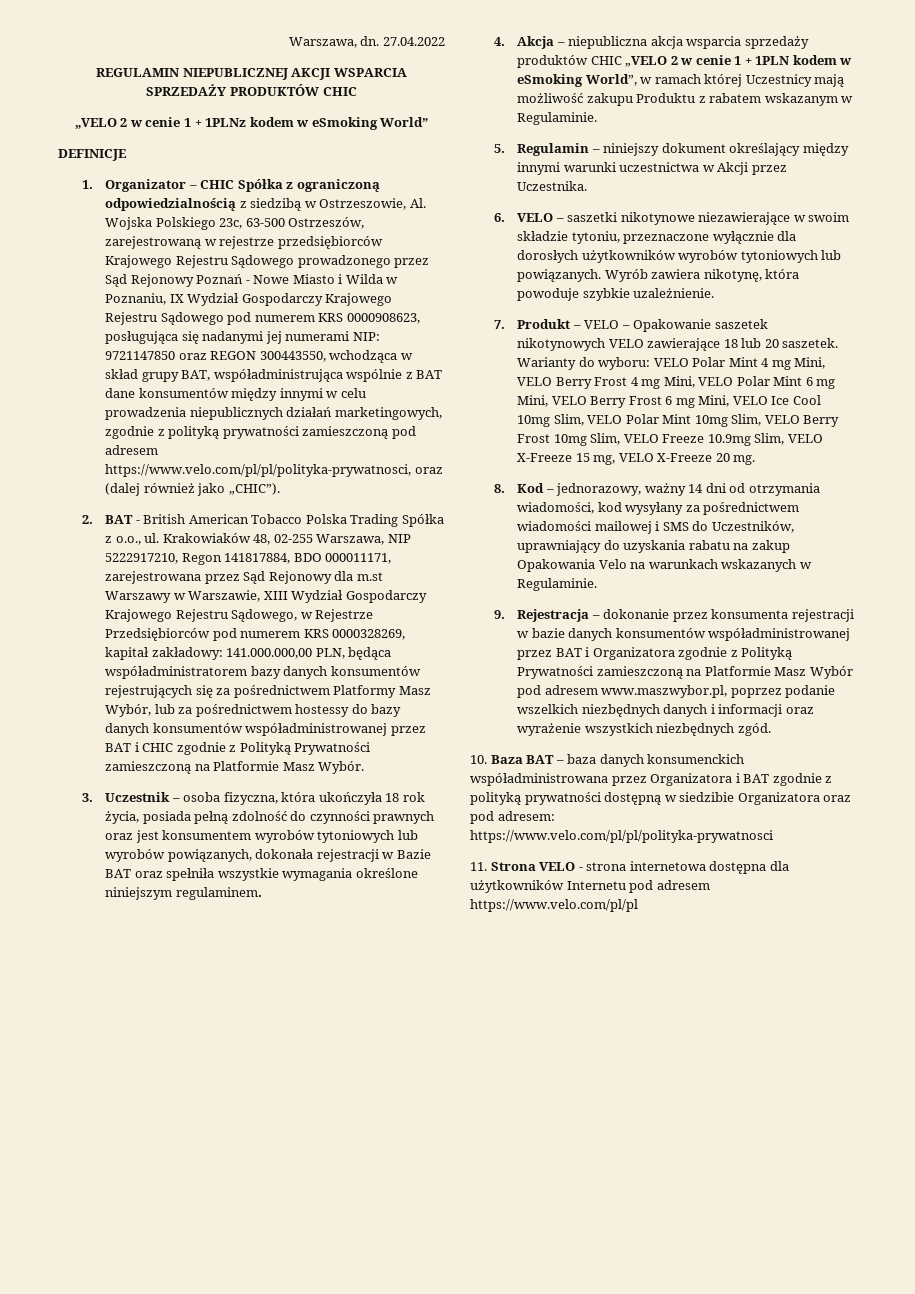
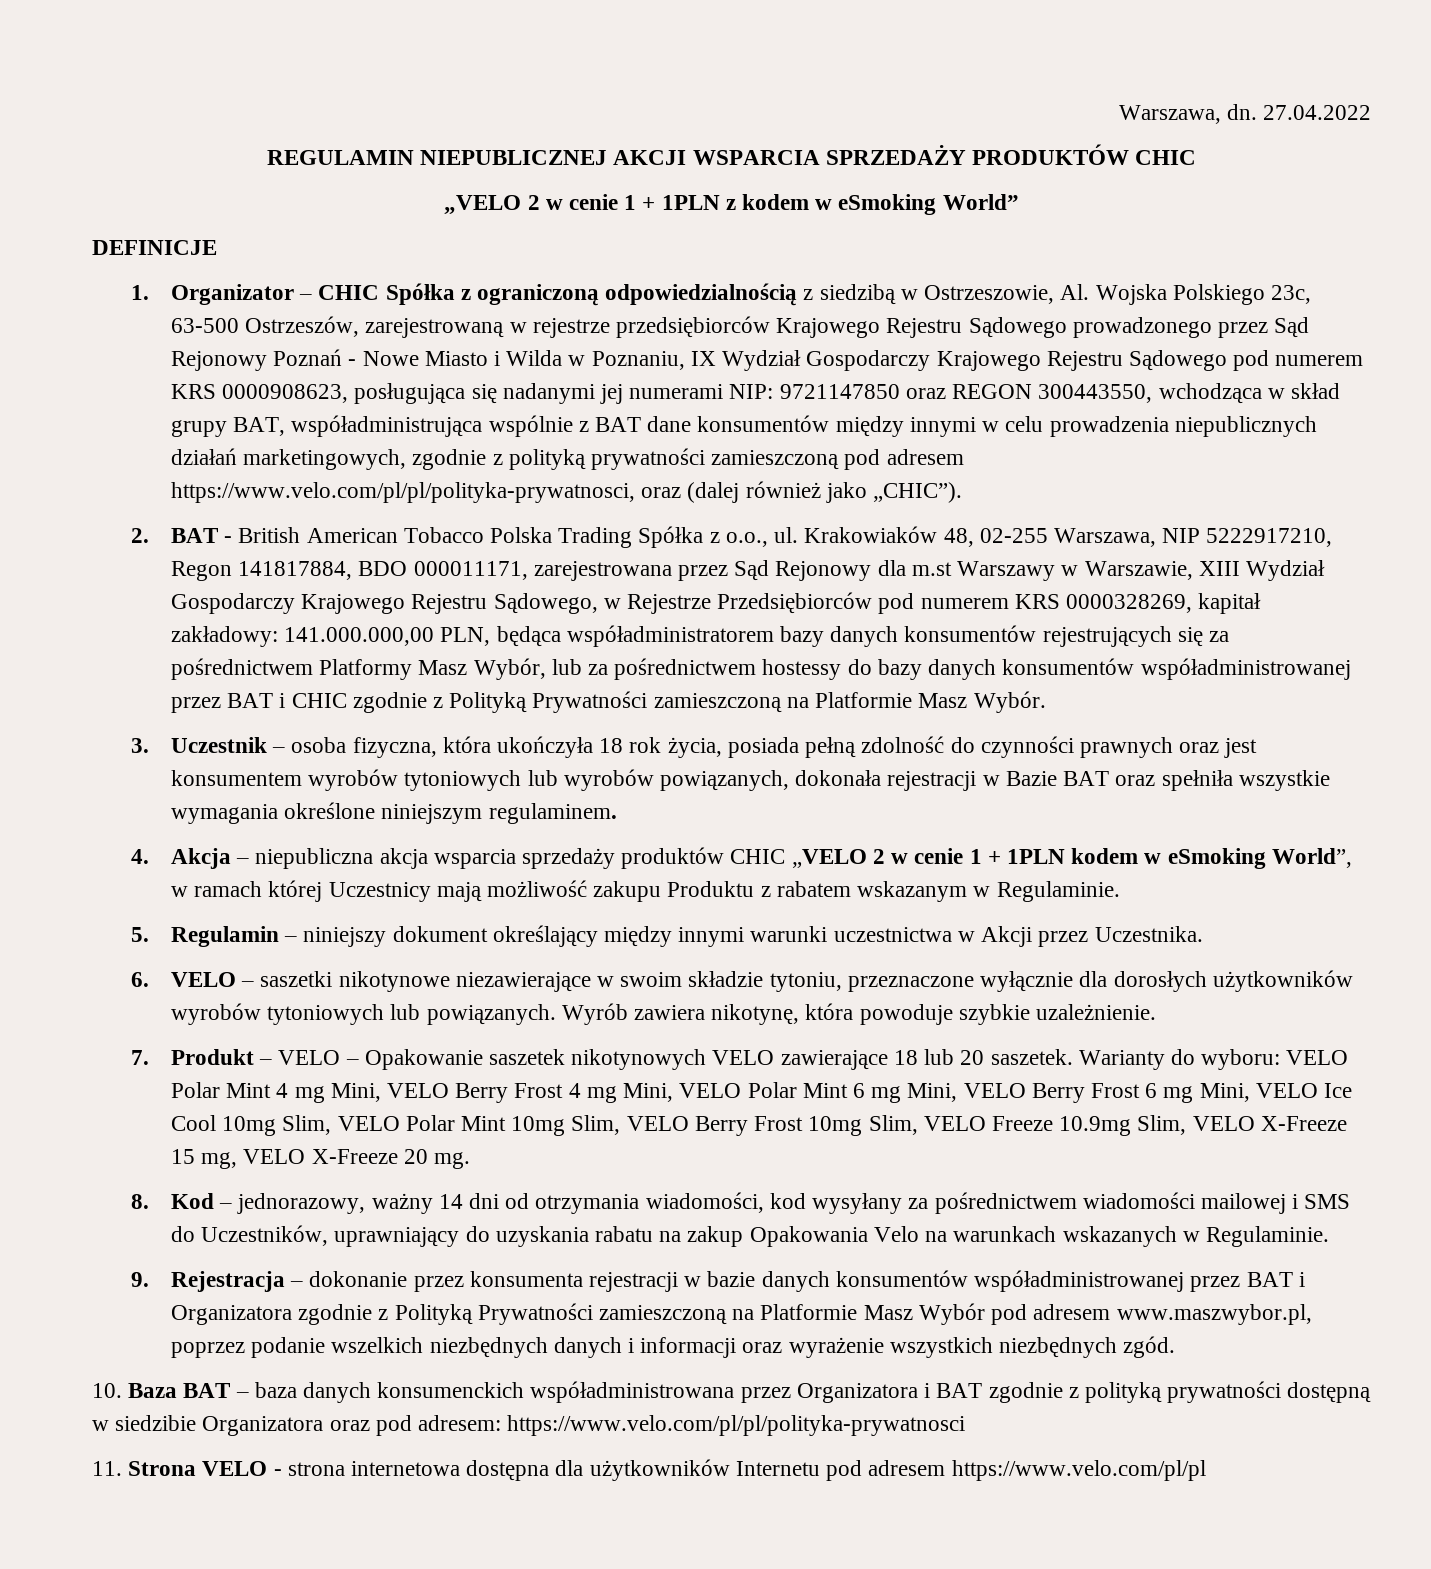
[205,118,247,127] 1PLNz -> [661,195,736,210] 1PLN z

